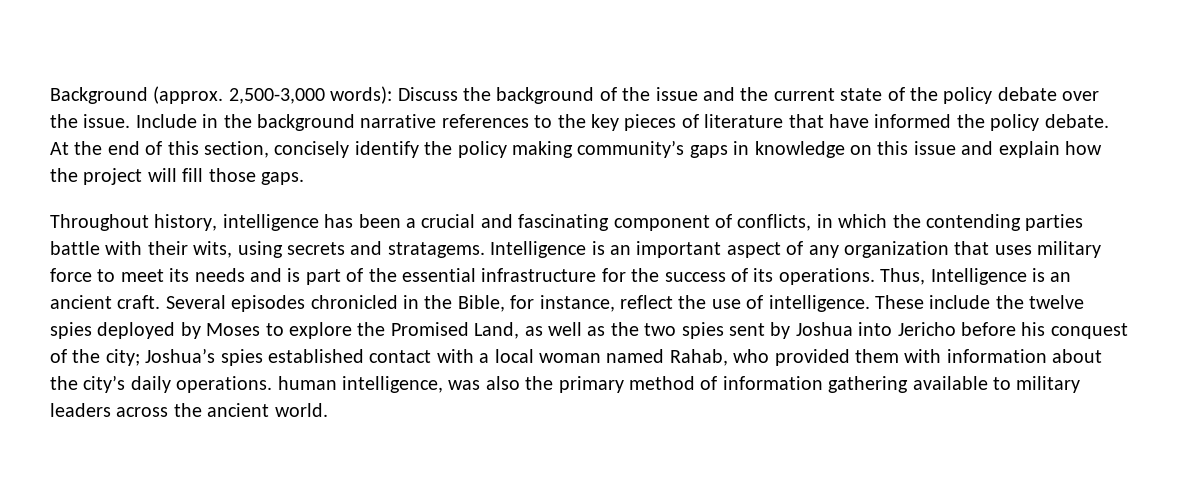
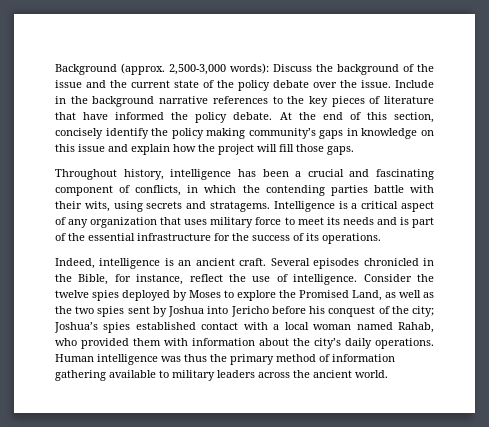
[609,241,722,258] an important -> [351,201,399,209] a critical
[880,268,1027,285] Thus, Intelligence -> [55,258,161,269] // Indeed, intelligence
[874,295,991,309] These include -> [363,274,412,282] Consider
[277,376,520,393] human intelligence, was also -> [55,354,207,365] Human intelligence was thus

